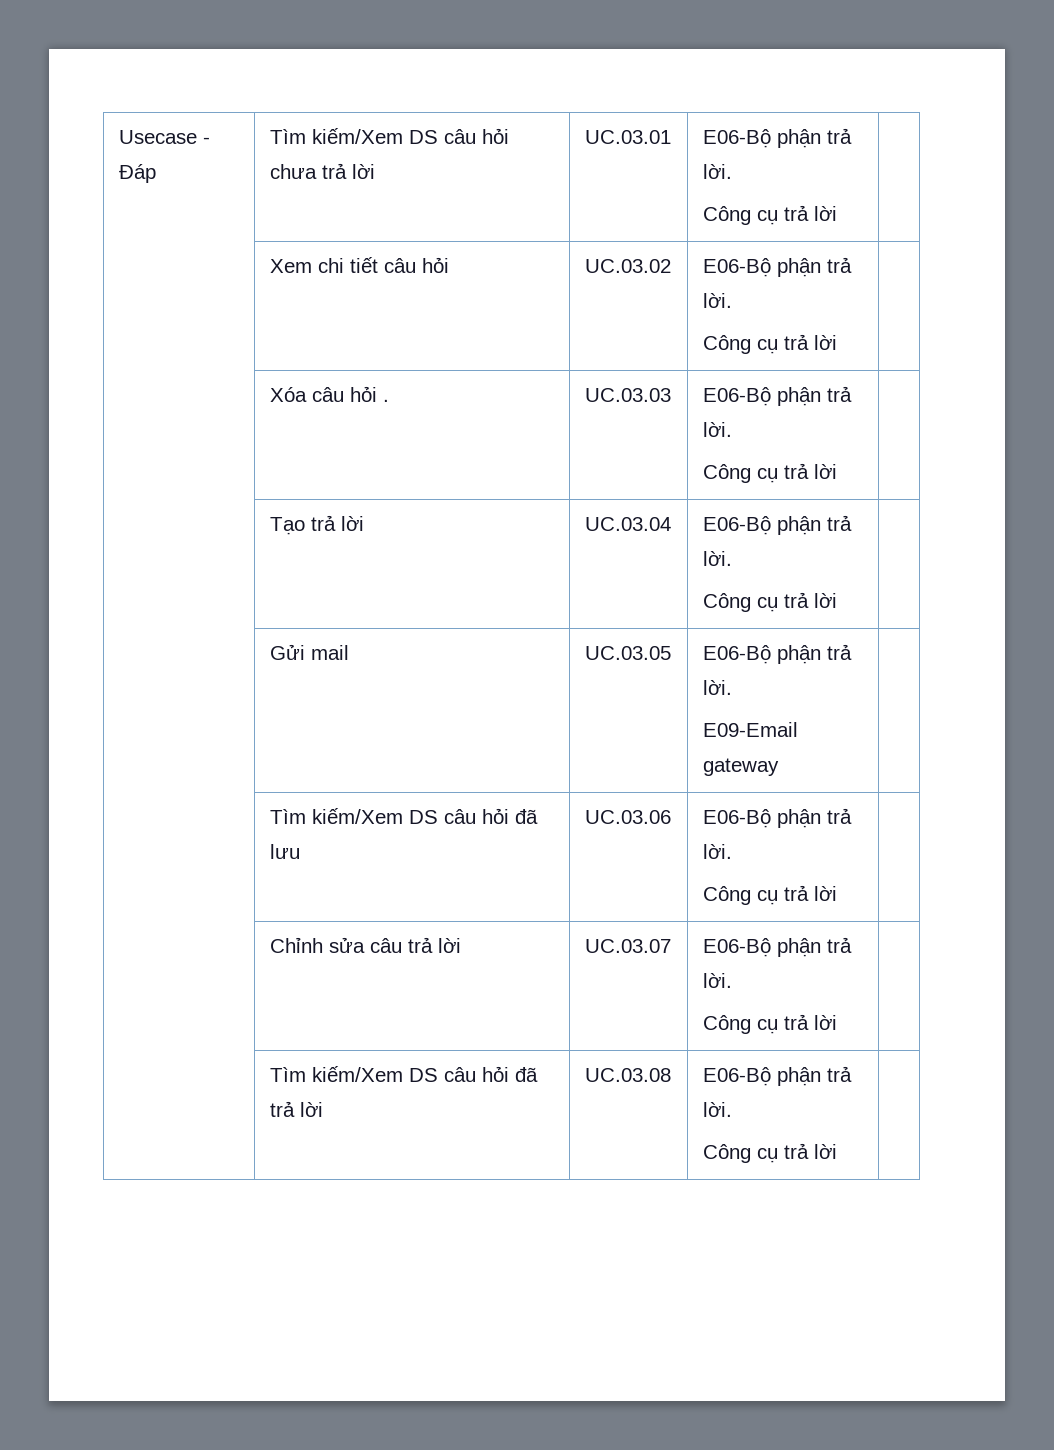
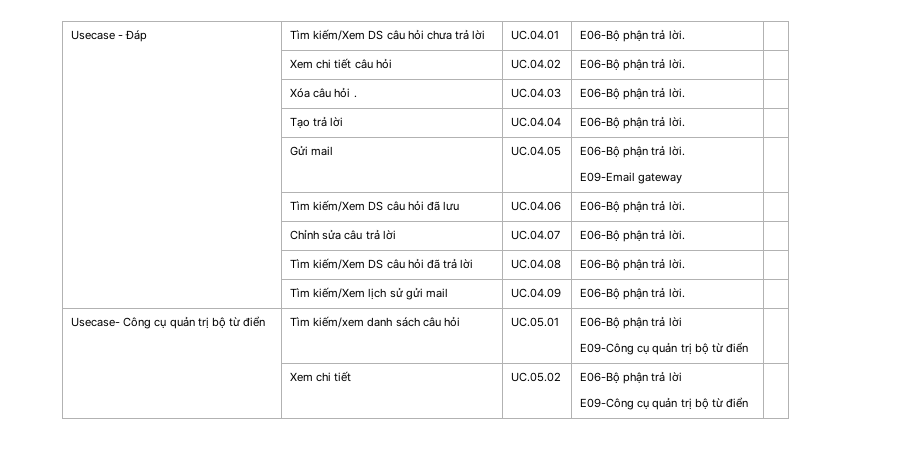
[584,130,671,144] [702,128,852,148] [702,164,732,179] [702,205,837,225] UC.03.01 | E06-Bộ phận trả lời. // Công cụ trả lời -> [511,30,560,40] [580,29,685,42] UC.04.01 | E06-Bộ phận trả lời.
[584,259,671,273] [702,257,852,277] [702,293,732,308] [702,334,837,354] UC.03.02 | E06-Bộ phận trả lời. // Công cụ trả lời -> [511,59,562,69] [580,58,685,71] UC.04.02 | E06-Bộ phận trả lời.
[584,388,671,402] [702,386,852,406] [702,422,732,437] [702,463,837,483] UC.03.03 | E06-Bộ phận trả lời. // Công cụ trả lời -> [511,88,562,98] [580,87,685,100] UC.04.03 | E06-Bộ phận trả lời.
[584,517,671,531] [702,515,852,535] [702,551,732,566] [702,592,837,612] UC.03.04 | E06-Bộ phận trả lời. // Công cụ trả lời -> [511,117,562,127] [580,116,685,129] UC.04.04 | E06-Bộ phận trả lời.
[584,646,671,660] UC.03.05 -> [511,146,562,156] UC.04.05
[584,810,671,824] [702,808,852,828] [702,844,732,859] [702,885,837,905] UC.03.06 | E06-Bộ phận trả lời. // Công cụ trả lời -> [511,201,562,211] [580,200,685,213] UC.04.06 | E06-Bộ phận trả lời.
[584,939,671,953] [702,937,852,957] [702,973,732,988] [702,1014,837,1034] UC.03.07 | E06-Bộ phận trả lời. // Công cụ trả lời -> [511,230,561,240] [580,229,685,242] UC.04.07 | E06-Bộ phận trả lời.
[584,1068,671,1082] [702,1066,852,1086] [702,1102,732,1117] [702,1143,837,1163] UC.03.08 | E06-Bộ phận trả lời. // Công cụ trả lời -> [511,259,562,269] [580,258,685,271] [290,287,448,300] [511,288,562,298] [580,287,685,300] [71,316,265,329] [290,316,460,328] [511,317,560,327] [580,316,682,329] [580,342,748,355] [290,371,352,382] [511,372,562,382] [580,371,682,384] [580,397,748,410] UC.04.08 | E06-Bộ phận trả lời. | // | Tìm kiếm/Xem lịch sử gửi mail | UC.04.09 | E06-Bộ phận trả lời. | // Usecase- Công cụ quản trị bộ từ điển | Tìm kiếm/xem danh sách câu hỏi | UC.05.01 | E06-Bộ phận trả lời // E09-Công cụ quản trị bộ từ điển | // | Xem chi tiết | UC.05.02 | E06-Bộ phận trả lời // E09-Công cụ quản trị bộ từ điển

